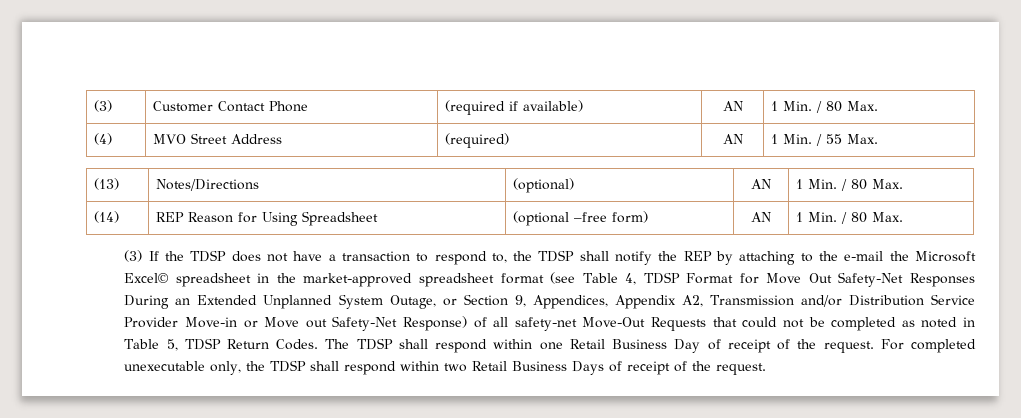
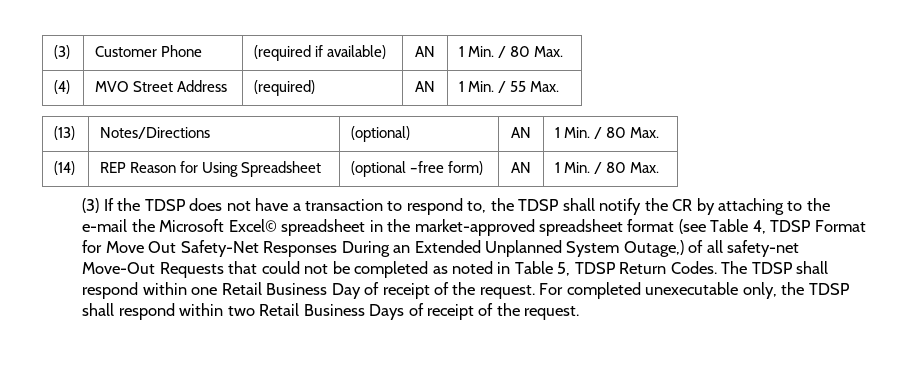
[217,101,265,112] Contact -> (158, 51) none
[683,251,712,261] REP -> [672,199,693,211] CR
[389,294,975,309] [124,316,467,331] Outage, or Section 9, Appendices, Appendix A2, Transmission and/or Distribution Service Provider Move-in or Move out Safety-Net Response) -> [623,240,684,257] Outage,)

